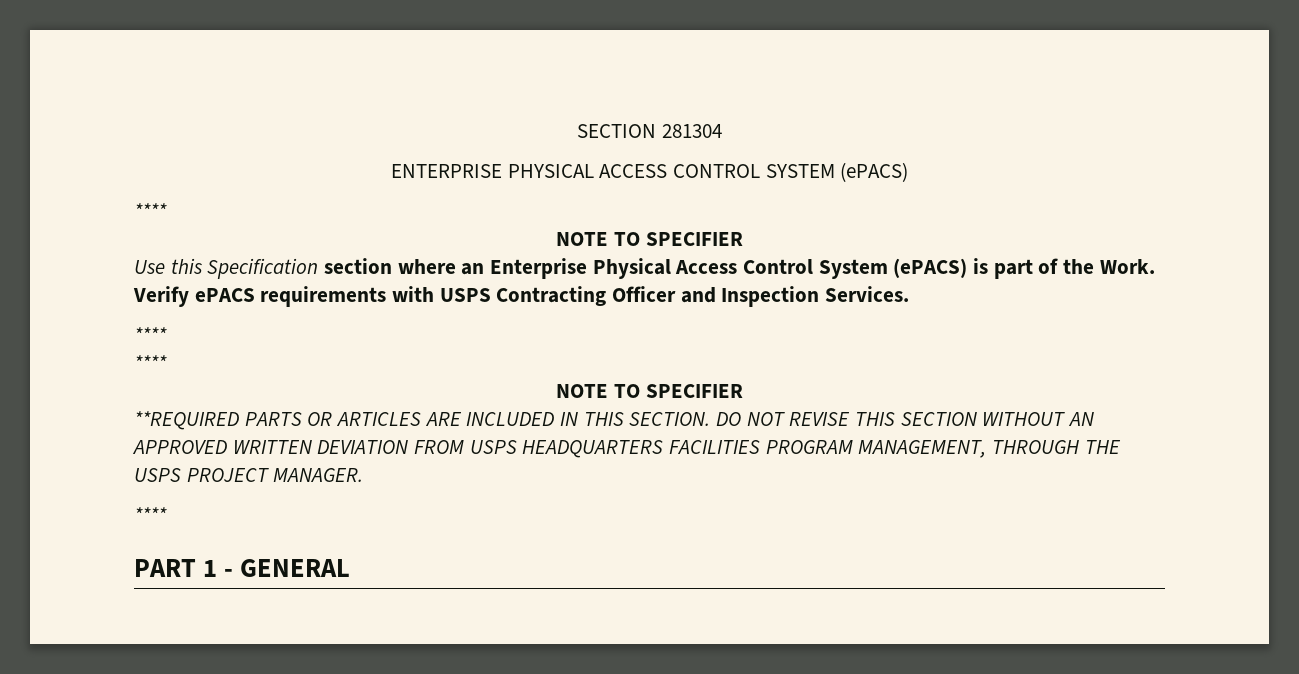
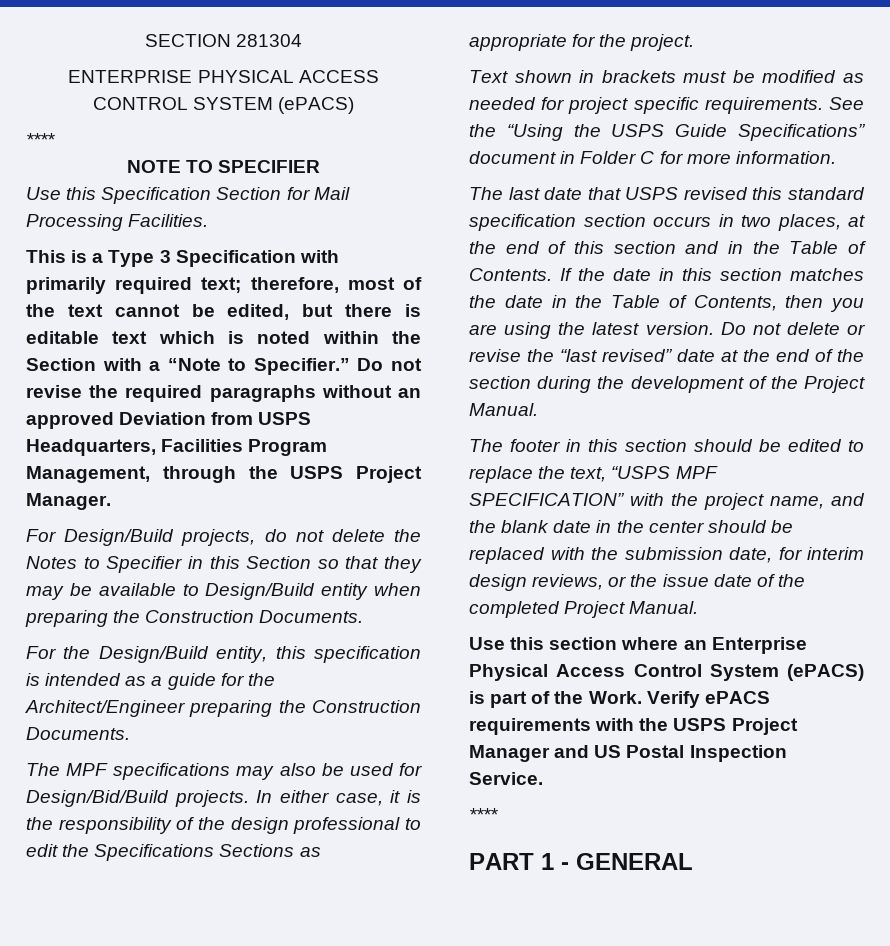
(319, 268) none -> [216,187,350,200] [26,214,209,231] [26,250,339,267] [26,277,422,294] [26,304,421,320] [26,331,421,344] [26,358,422,375] [26,385,421,402] [26,412,312,429] [26,439,328,456] [26,466,422,483] [26,493,111,510] [26,529,422,546] [26,556,422,573] [26,583,421,600] [25,610,364,627] [26,646,421,663] [26,673,275,690] [25,700,421,717] [26,727,130,740] [26,763,423,780] [26,790,422,807] [26,817,422,834] [26,844,321,861] [469,34,695,51] [469,70,864,83] [469,97,864,114] [469,124,866,141] [469,151,836,164] [469,187,865,200] [469,214,865,231] [469,241,866,254] [469,268,864,281] [469,295,864,312] [469,322,865,339] [469,349,864,362] [469,376,865,393] [469,403,538,416] [469,439,864,452] [469,466,718,483] [469,493,865,510] [469,520,793,533] [469,547,864,564] [469,574,805,591] [469,601,699,618] [469,637,545,650] Section for Mail Processing Facilities. // This is a Type 3 Specification with primarily required text; therefore, most of the text cannot be edited, but there is editable text which is noted within the Section with a “Note to Specifier.” Do not revise the required paragraphs without an approved Deviation from USPS Headquarters, Facilities Program Management, through the USPS Project Manager. // For Design/Build projects, do not delete the Notes to Specifier in this Section so that they may be available to Design/Build entity when preparing the Construction Documents. // For the Design/Build entity, this specification is intended as a guide for the Architect/Engineer preparing the Construction Documents. // The MPF specifications may also be used for Design/Bid/Build projects. In either case, it is the responsibility of the design professional to edit the Specifications Sections as appropriate for the project. // Text shown in brackets must be modified as needed for project specific requirements. See the “Using the USPS Guide Specifications” document in Folder C for more information. // The last date that USPS revised this standard specification section occurs in two places, at the end of this section and in the Table of Contents. If the date in this section matches the date in the Table of Contents, then you are using the latest version. Do not delete or revise the “last revised” date at the end of the section during the development of the Project Manual. // The footer in this section should be edited to replace the text, “USPS MPF SPECIFICATION” with the project name, and the blank date in the center should be replaced with the submission date, for interim design reviews, or the issue date of the completed Project Manual. // Use this
[439,286,910,307] [134,327,167,342] [134,355,167,370] [556,384,743,398] [134,411,1095,430] [132,440,1121,458] [134,468,364,482] USPS Contracting Officer and Inspection Services. // **** // **** // NOTE TO SPECIFIER // **REQUIRED PARTS OR ARTICLES ARE INCLUDED IN THIS SECTION. DO NOT REVISE THIS SECTION WITHOUT AN APPROVED WRITTEN DEVIATION FROM USPS HEADQUARTERS FACILITIES PROGRAM MANAGEMENT, THROUGH THE USPS PROJECT MANAGER. -> [639,718,798,735] [469,745,787,762] [469,772,543,785] the USPS Project Manager and US Postal Inspection Service.

